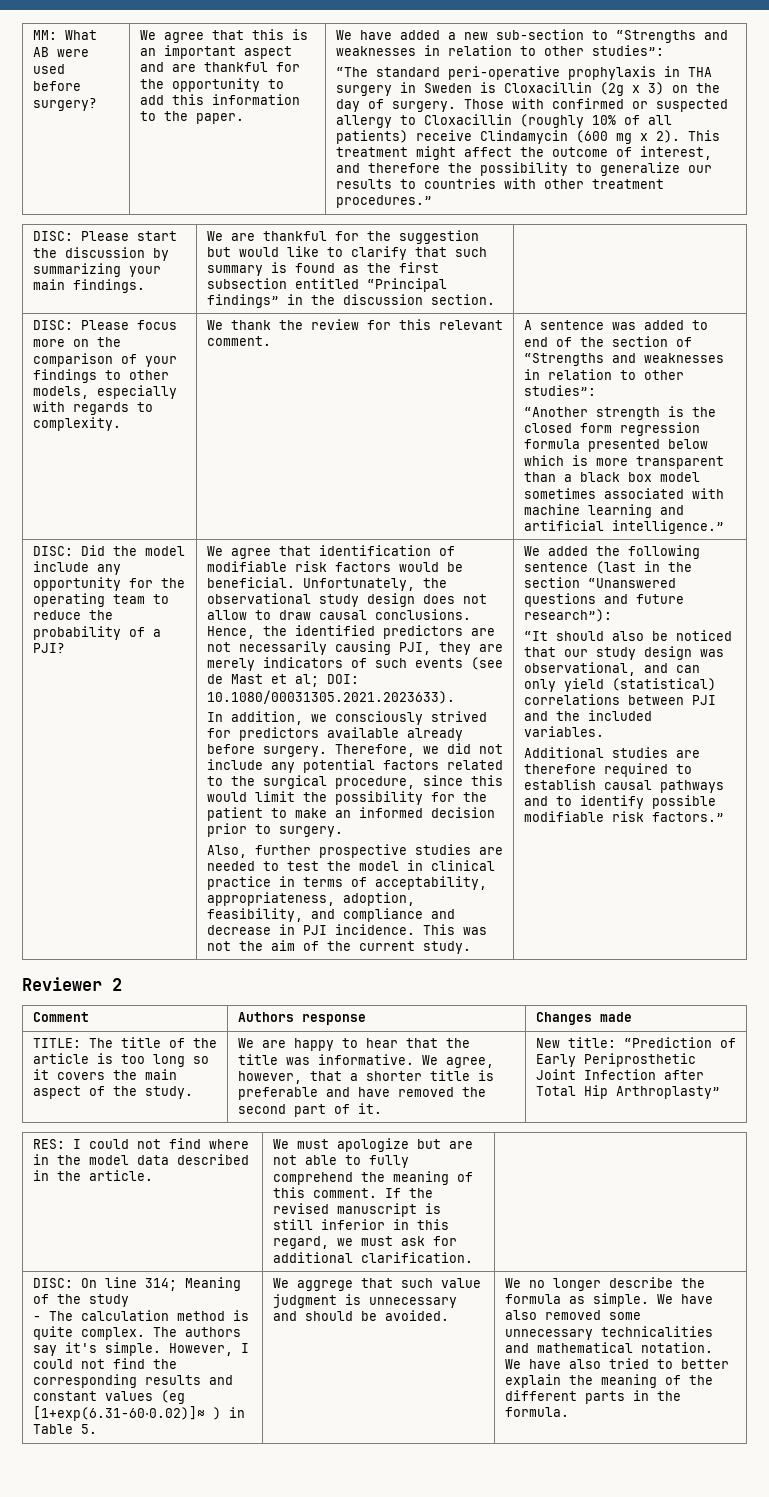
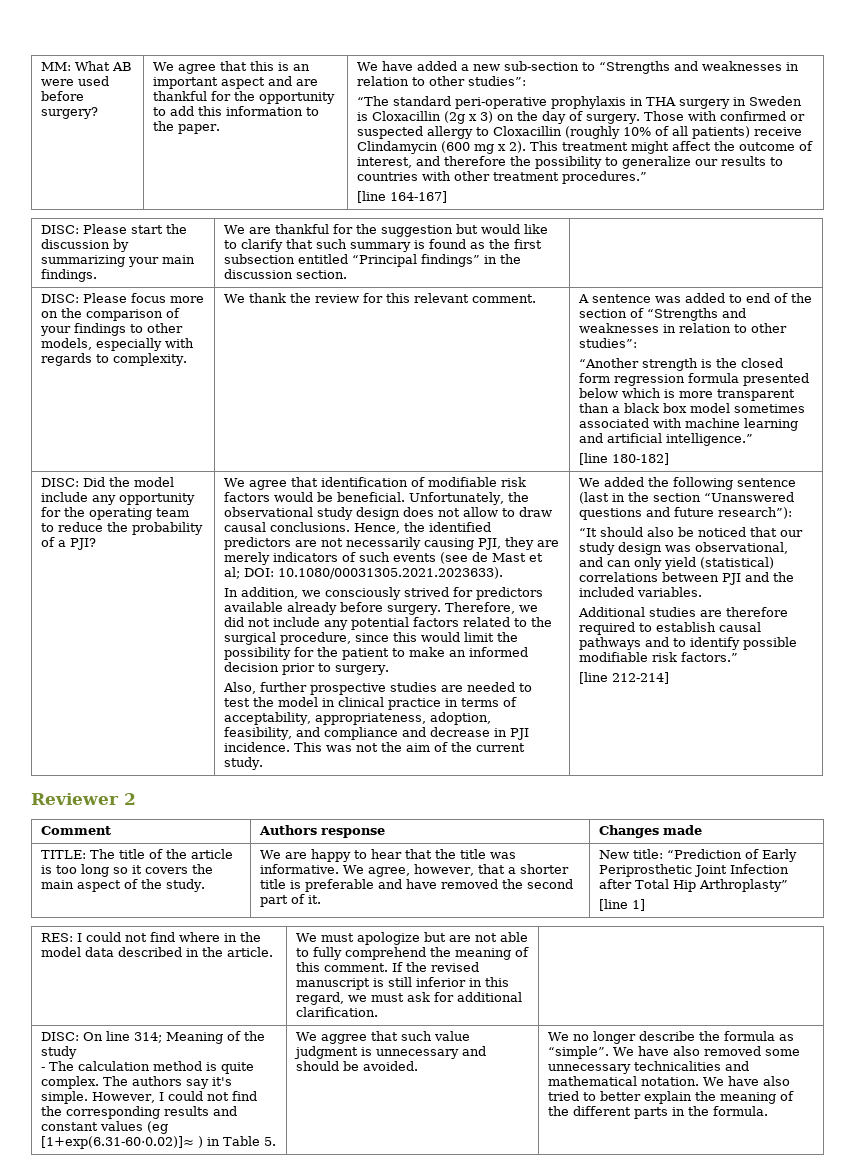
(432, 201) none -> [356,191,447,203] // [line 164-167]
(724, 527) none -> [578,453,669,465] // [line 180-182]
(724, 817) none -> [578,672,669,684] // [line 212-214]
(720, 1092) none -> [598,899,645,911] // [line 1]
[296,1280,353,1291] aggrege -> [320,1034,367,1044] aggree
[592,1293,649,1307] simple. -> [547,1046,609,1059] “simple”.

